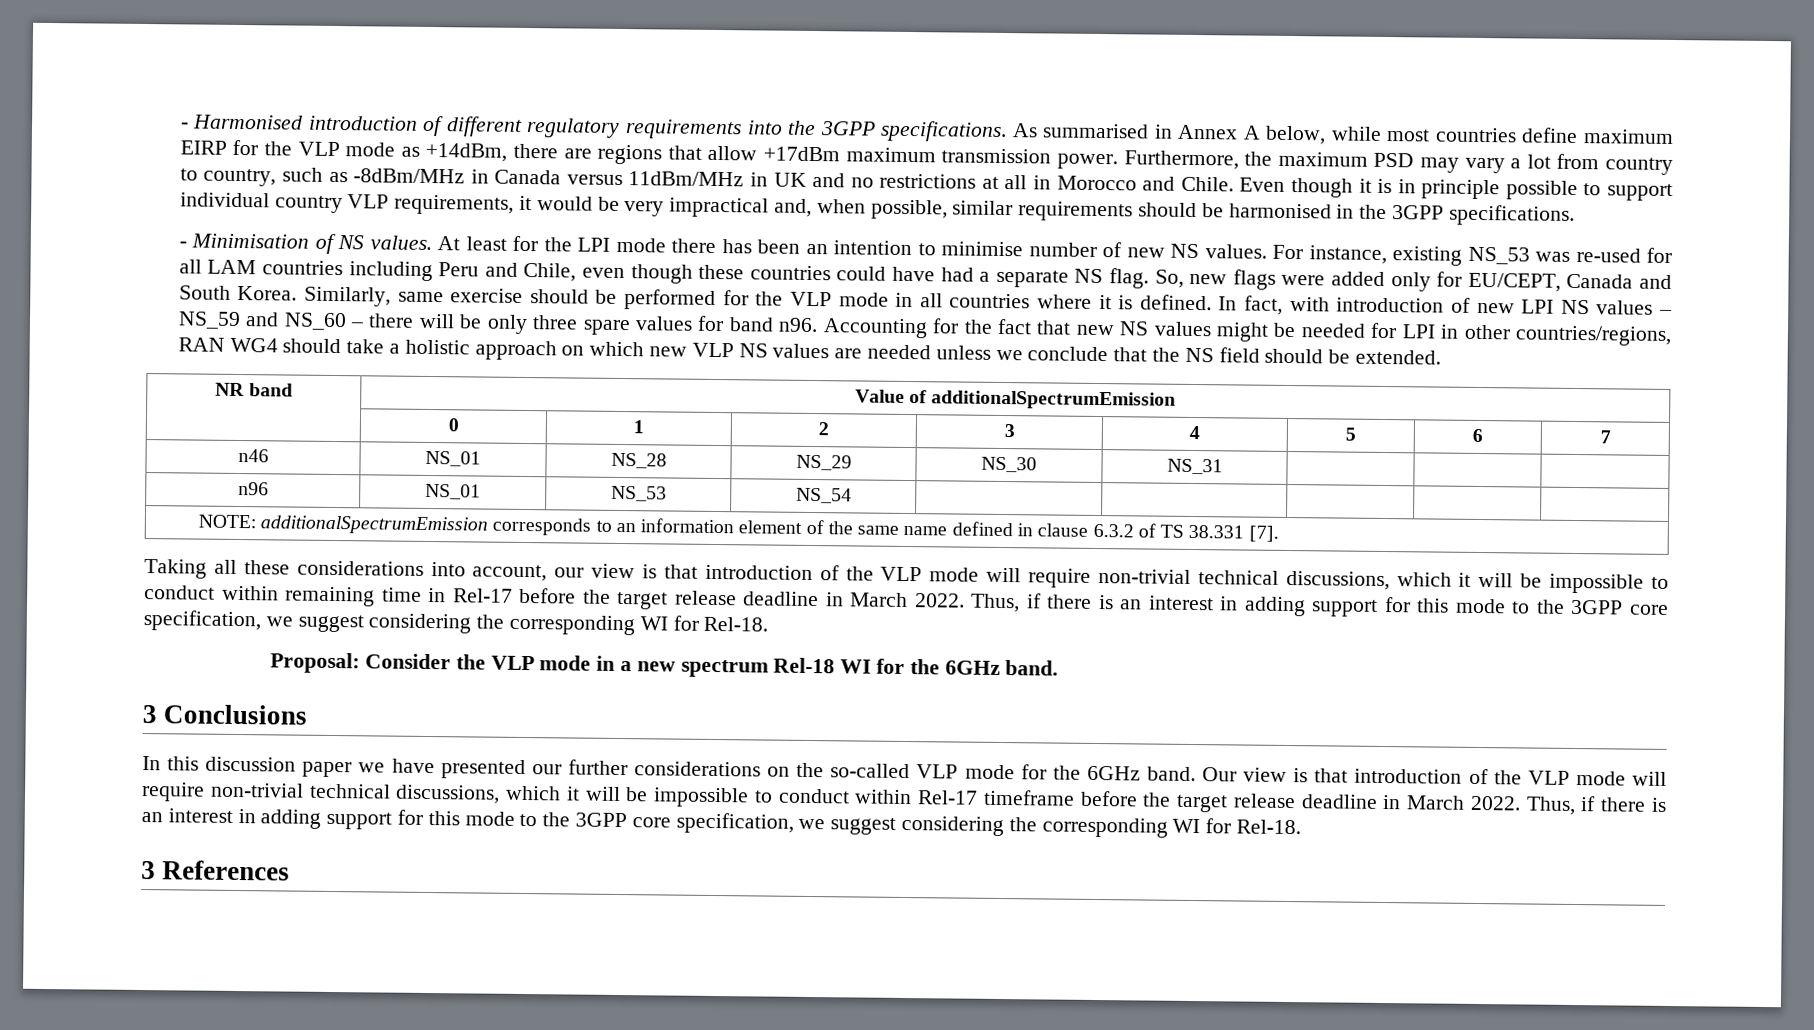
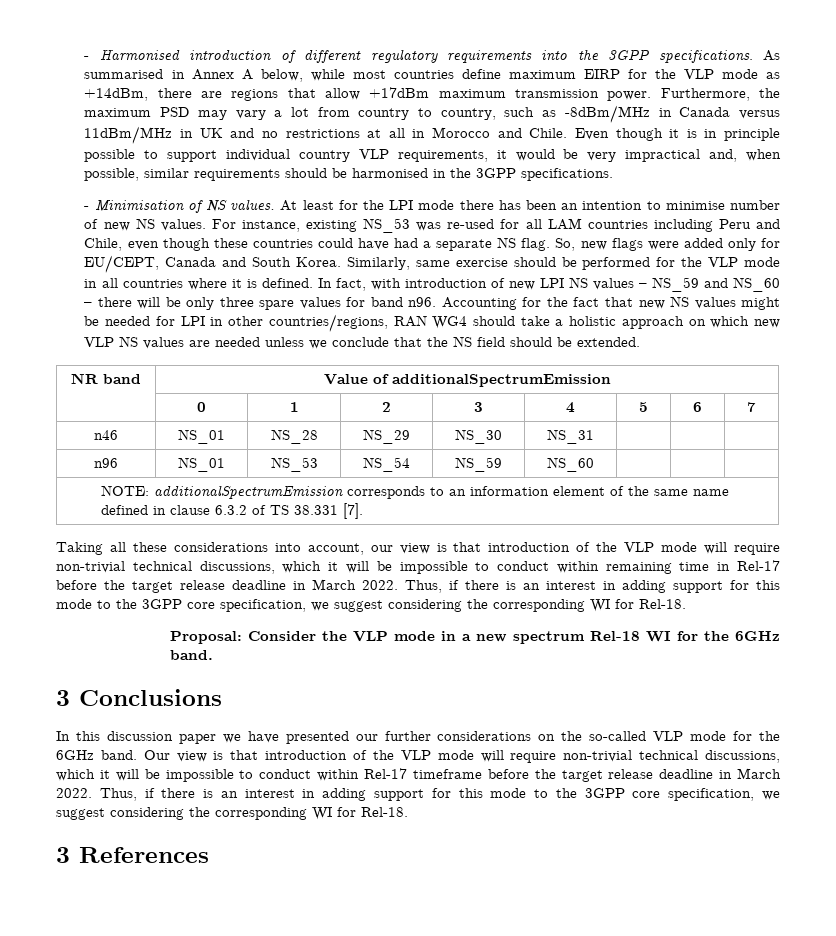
(852, 495) | -> [455,457,502,472] [547,457,594,472] NS_59 | NS_60

